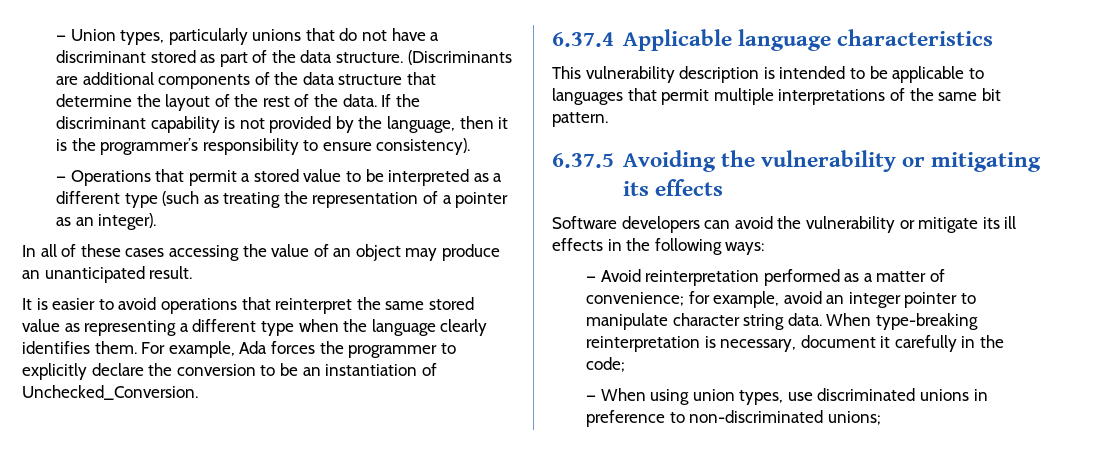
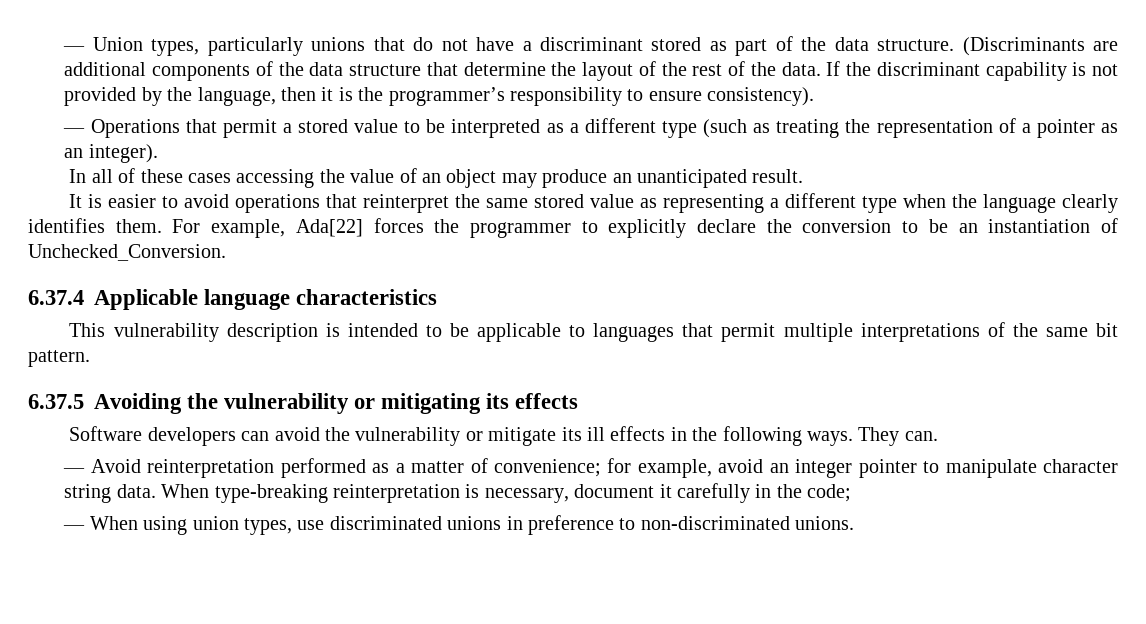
[239,341,268,354] Ada -> [295,219,363,237] Ada[22]
[725,242,765,255] ways: -> [807,427,938,446] ways. They can.
[827,411,881,425] unions; -> [795,516,855,530] unions.

